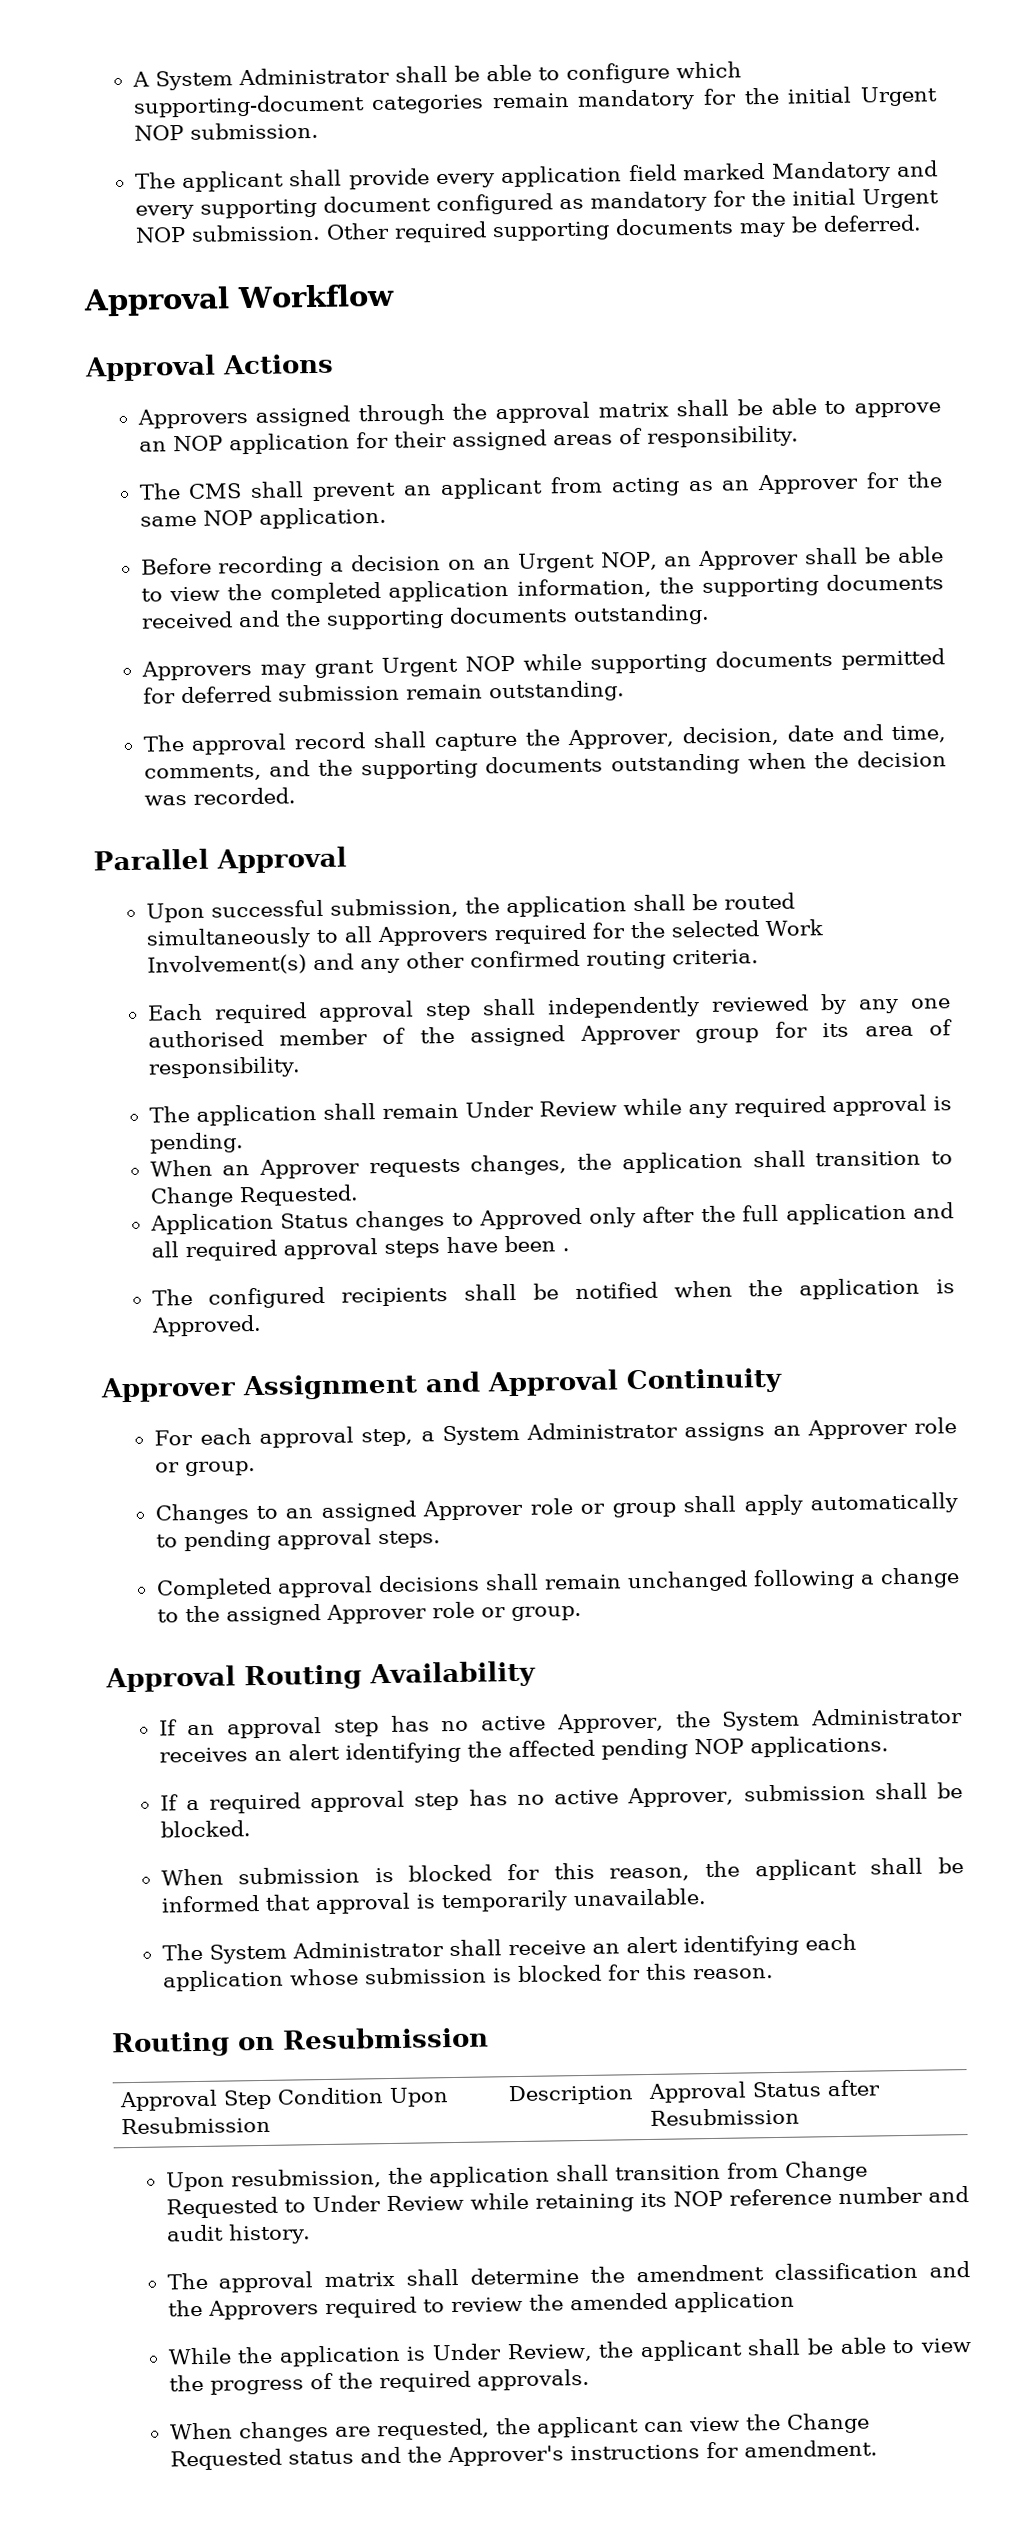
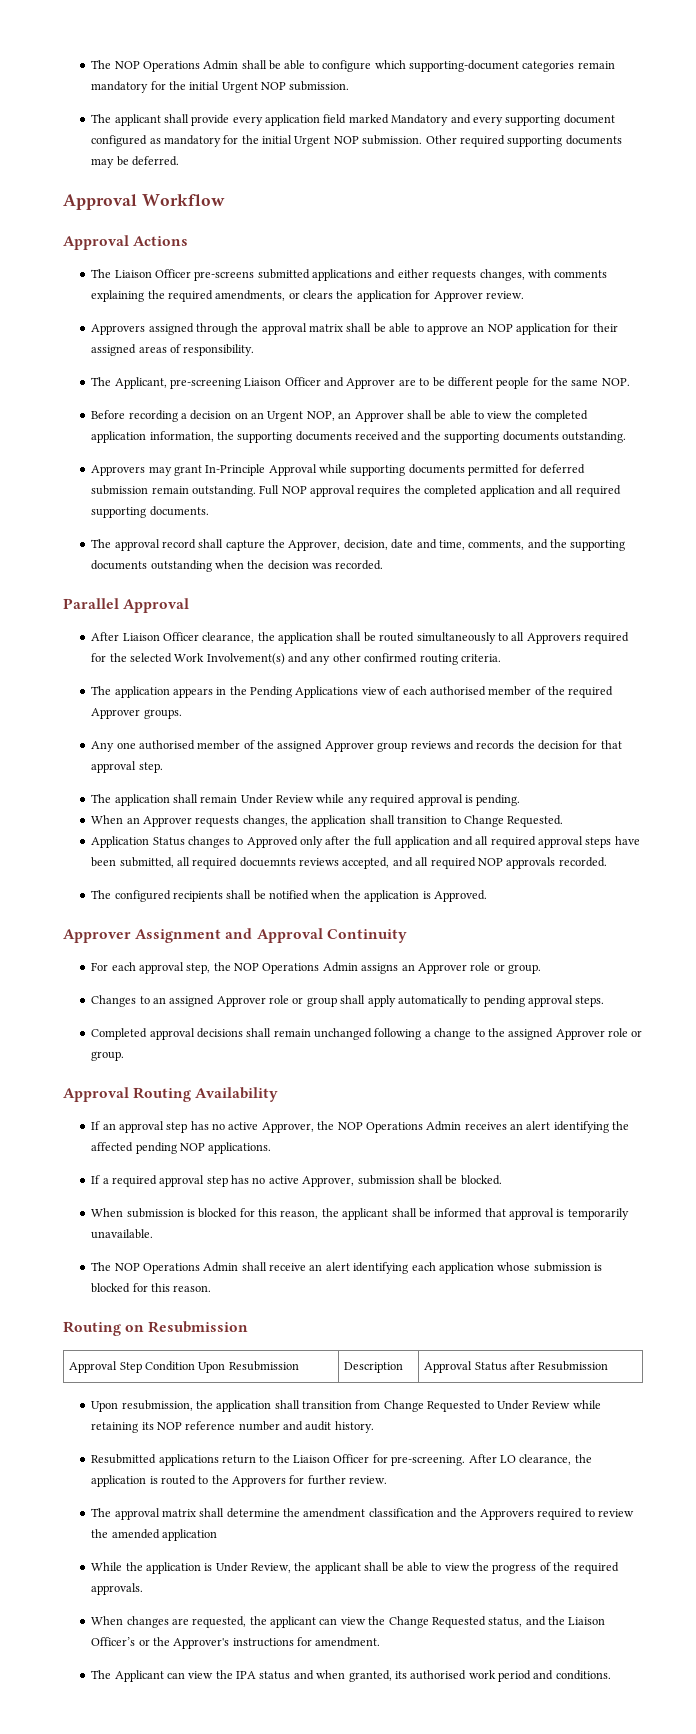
[131,66,390,91] A System Administrator -> [91,60,239,72] The NOP Operations Admin
(334, 364) none -> [91,269,608,281] [91,290,524,302] // The Liaison Officer pre-screens submitted applications and either requests changes, with comments explaining the required amendments, or clears the application for Approver review.
[188,473,860,502] CMS shall prevent an applicant from acting as an Approver -> [114,377,530,389] Applicant, pre-screening Liaison Officer and Approver are to be different people
[202,506,387,529] NOP application. -> [601,378,630,386] NOP.
[380,655,515,677] Urgent NOP -> [205,464,317,476] In-Principle Approval
(625, 691) none -> [259,485,621,497] [91,506,209,518] Full NOP approval requires the completed application and all required supporting documents.
[145,897,459,923] Upon successful submission, -> [91,632,255,643] After Liaison Officer clearance,
[146,993,899,1024] Each required approval step shall independently reviewed by any -> [91,686,614,698] [91,708,182,719] [91,741,115,752] The application appears in the Pending Applications view of each authorised member of the required Approver groups. // Any
[774,1019,953,1038] [147,1056,302,1079] for its area of responsibility. -> [410,740,622,750] [91,761,163,773] reviews and records the decision for that approval step.
[561,1248,570,1252] . -> [119,857,607,869] submitted, all required docuemnts reviews accepted, and all required NOP approvals recorded.
[420,1421,678,1446] a System Administrator -> [213,962,358,974] the NOP Operations Admin
[722,1707,964,1731] System Administrator -> [337,1121,462,1133] NOP Operations Admin
[208,1940,444,1964] System Administrator -> [114,1262,239,1274] NOP Operations Admin
(312, 2234) none -> [91,1454,592,1466] [91,1475,388,1487] // Resubmitted applications return to the Liaison Officer for pre-screening. After LO clearance, the application is routed to the Approvers for further review.
[287,2446,442,2465] status and the -> [488,1616,606,1627] [91,1637,170,1646] status, and the Liaison Officer’s or the
(878, 2448) none -> [91,1670,611,1682] // The Applicant can view the IPA status and when granted, its authorised work period and conditions.

